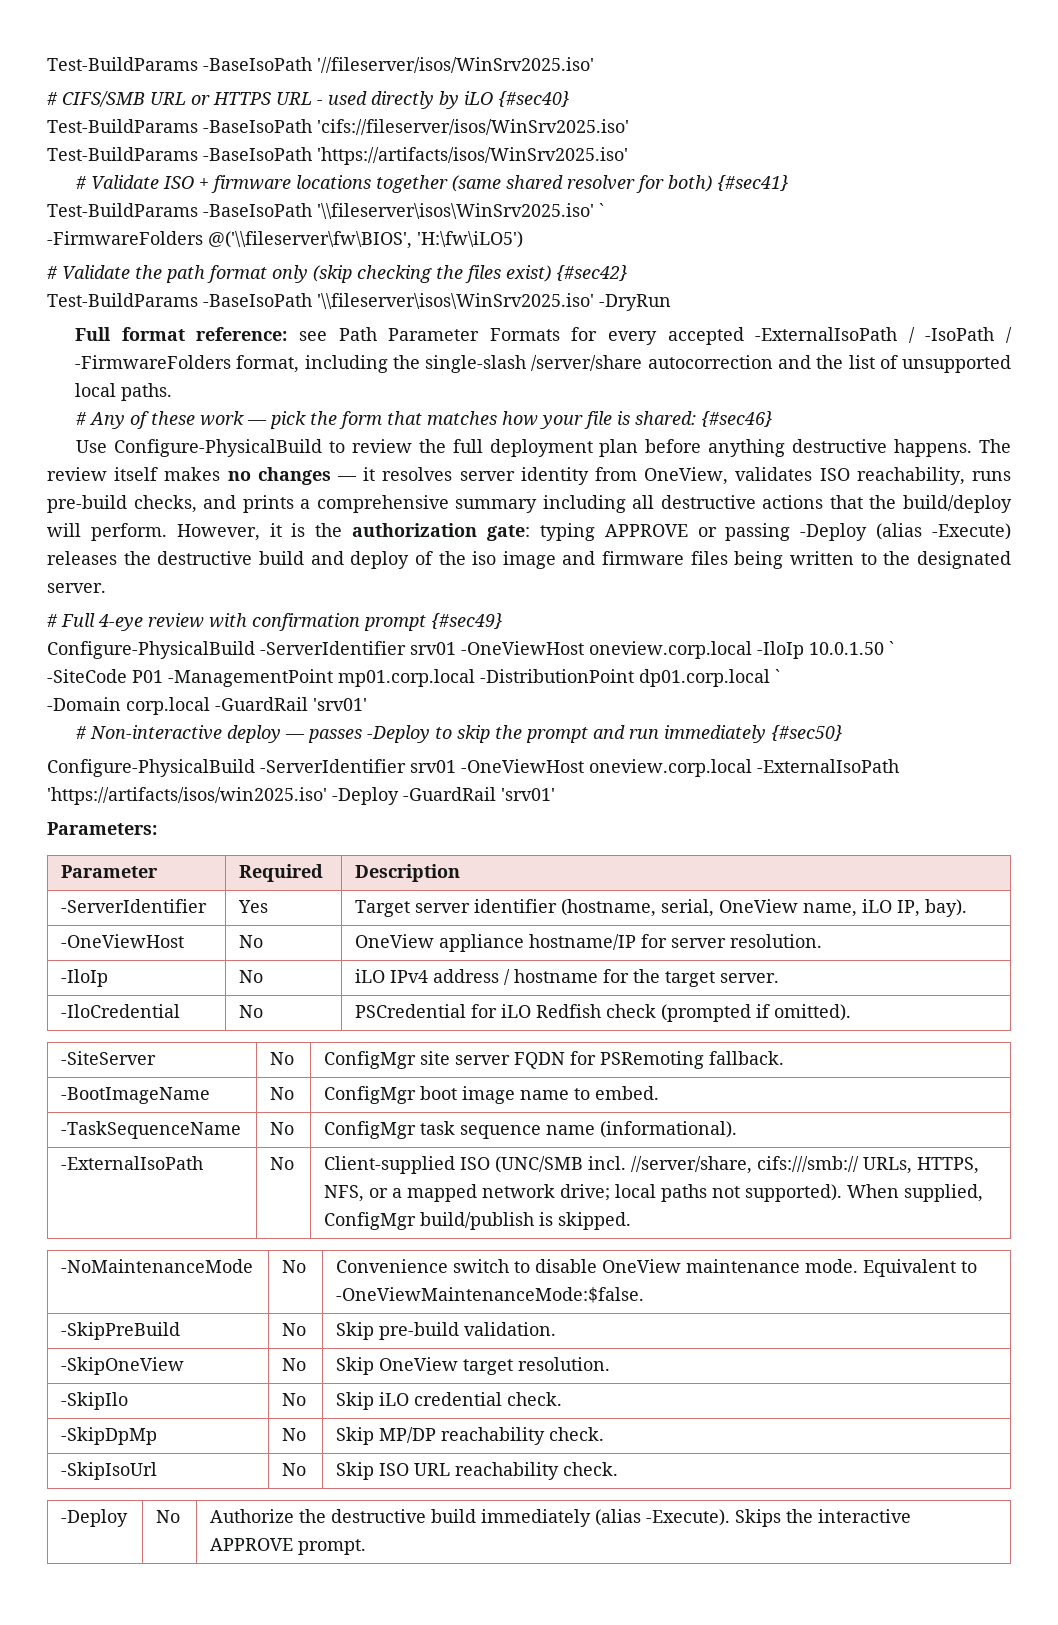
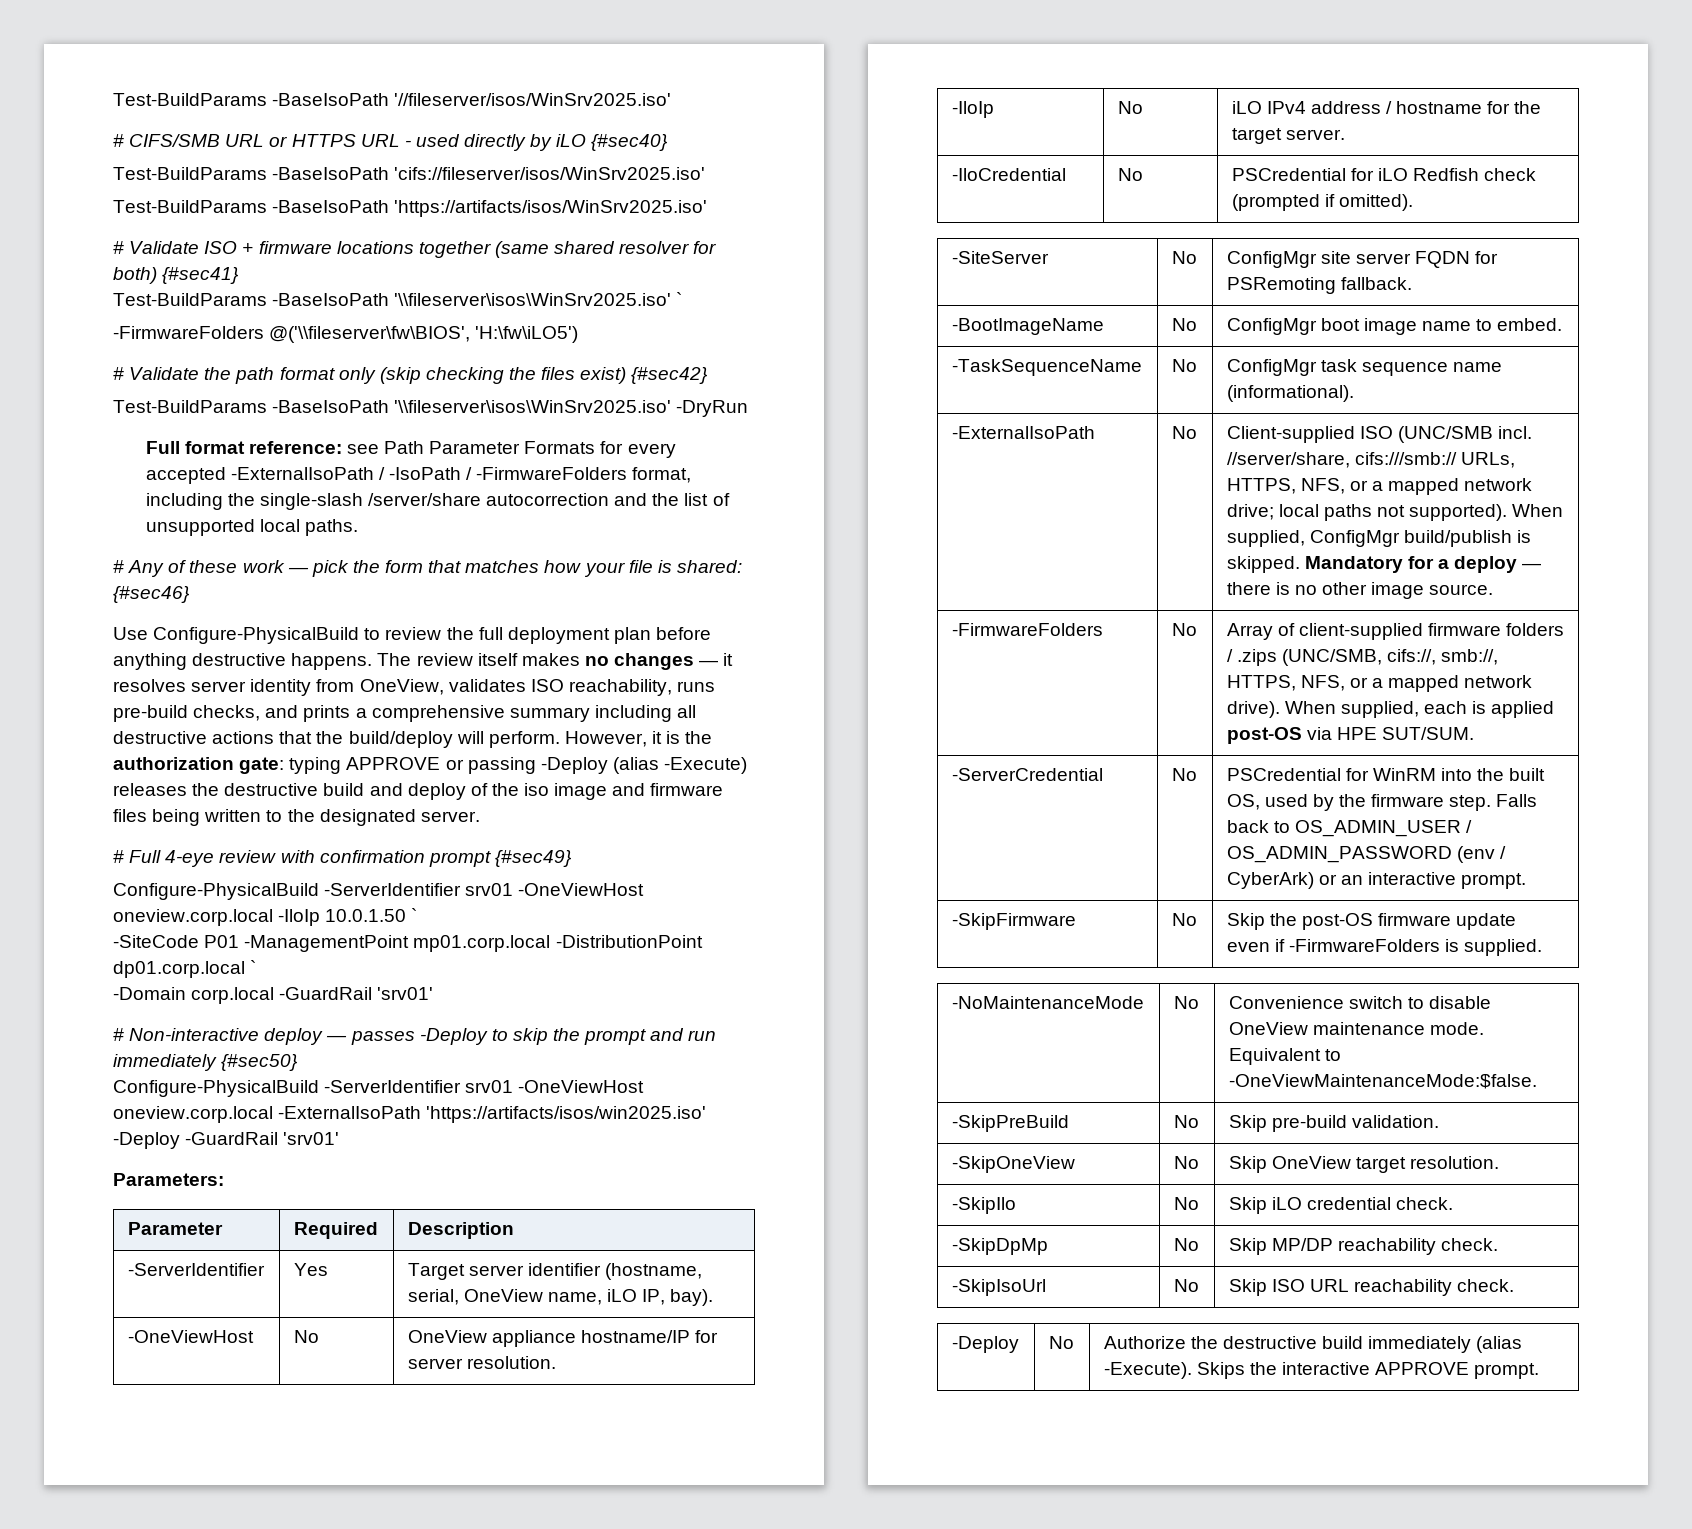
(632, 1221) none -> [1304,556,1542,573] [1226,582,1494,599] [951,623,1103,636] [1171,623,1197,636] [1226,623,1565,640] [1226,649,1499,666] [1226,675,1533,692] [1226,701,1555,718] [1226,727,1475,744] [951,768,1103,781] [1171,768,1197,781] [1226,768,1546,781] [1226,794,1538,811] [1226,820,1473,837] [1226,846,1506,863] [1226,872,1527,889] [951,913,1076,930] [1171,913,1197,926] [1226,913,1517,930] [1226,939,1543,956] Mandatory for a deploy — there is no other image source. // -FirmwareFolders | No | Array of client-supplied firmware folders / .zips (UNC/SMB, cifs://, smb://, HTTPS, NFS, or a mapped network drive). When supplied, each is applied post-OS via HPE SUT/SUM. // -ServerCredential | No | PSCredential for WinRM into the built OS, used by the firmware step. Falls back to OS_ADMIN_USER / OS_ADMIN_PASSWORD (env / CyberArk) or an interactive prompt. // -SkipFirmware | No | Skip the post-OS firmware update even if -FirmwareFolders is supplied.

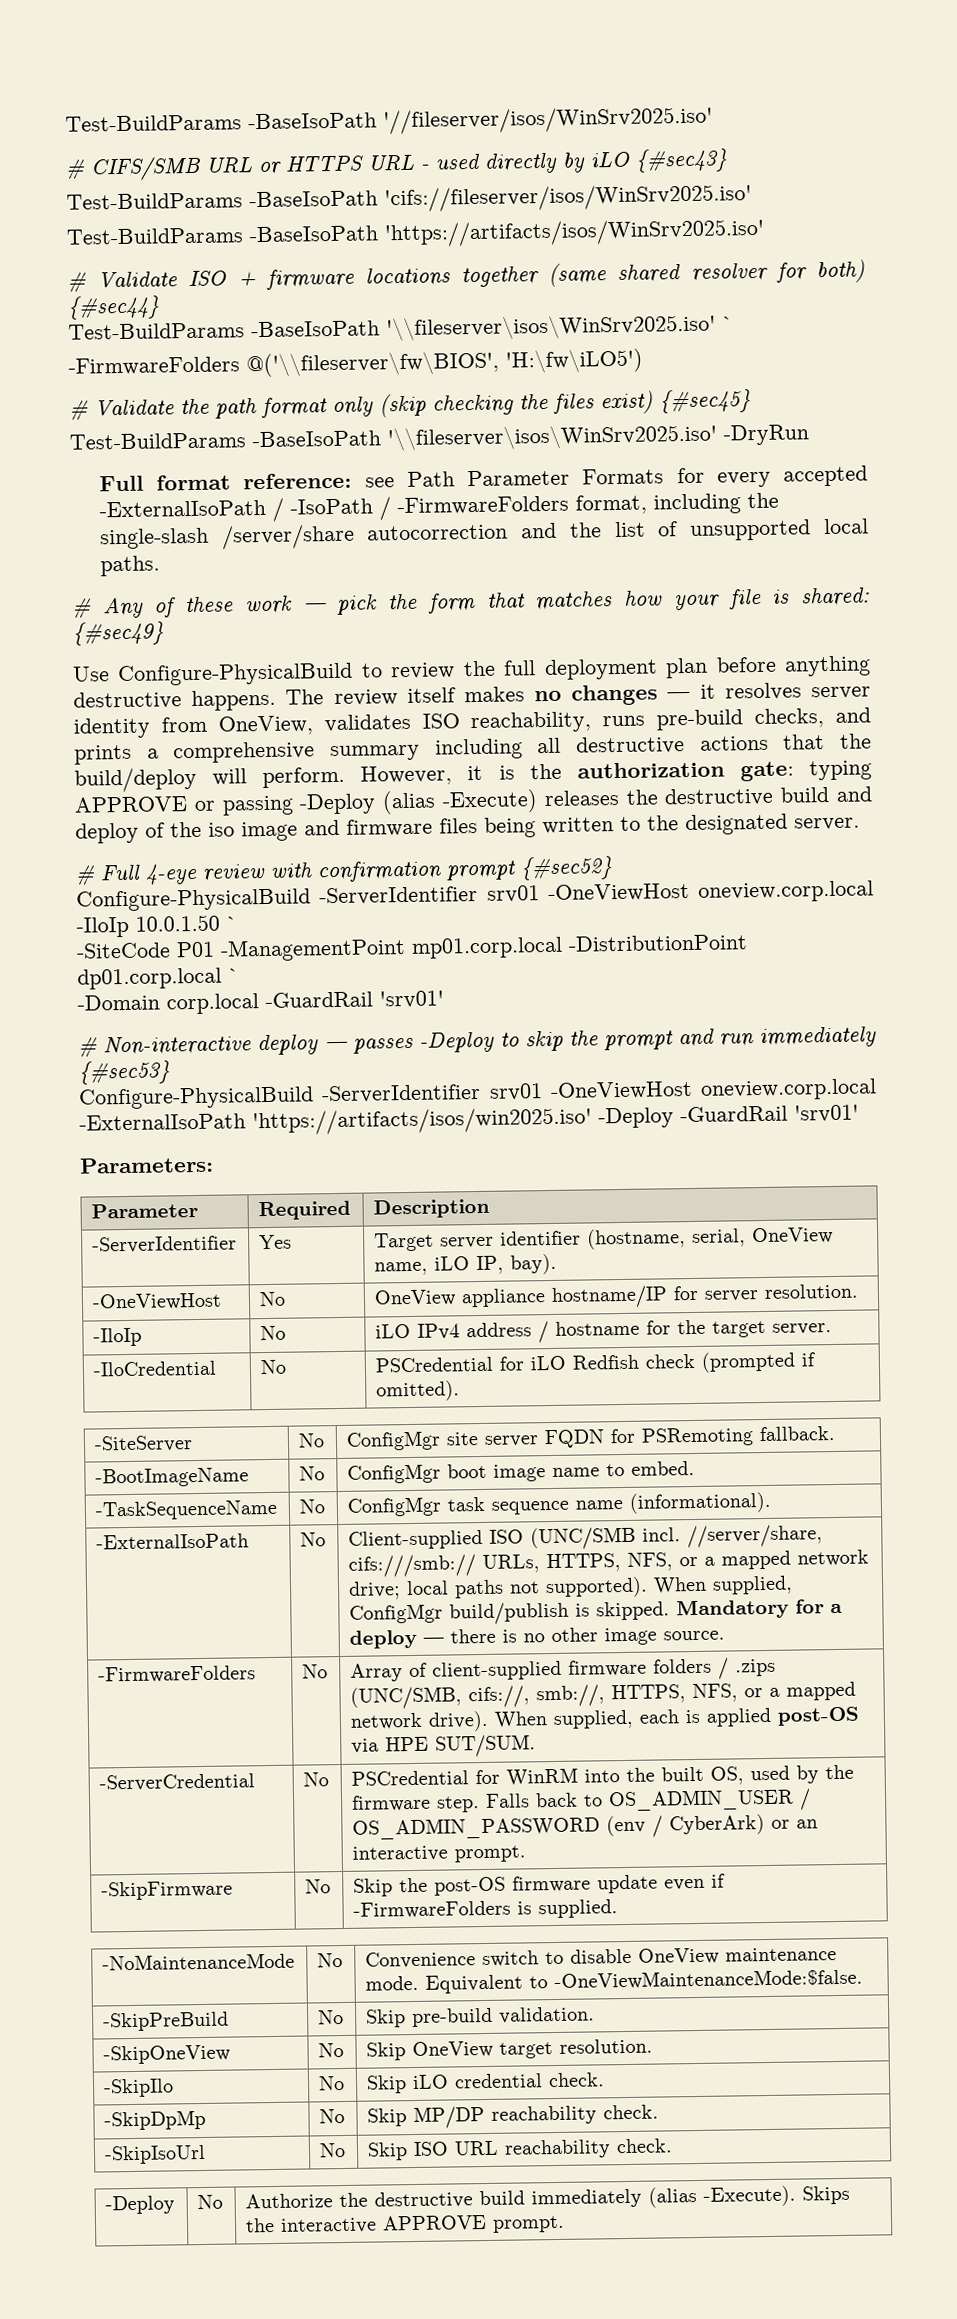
[591,134,669,151] {#sec40} -> [635,148,728,173] {#sec43}
[162,267,240,284] {#sec41} -> [67,295,160,320] {#sec44}
[631,367,709,384] {#sec42} -> [659,389,751,414] {#sec45}
[113,586,190,603] {#sec46} -> [72,621,164,646] {#sec49}
[494,850,572,867] {#sec49} -> [520,856,613,881] {#sec52}
[221,1054,299,1071] {#sec50} -> [78,1060,170,1085] {#sec53}

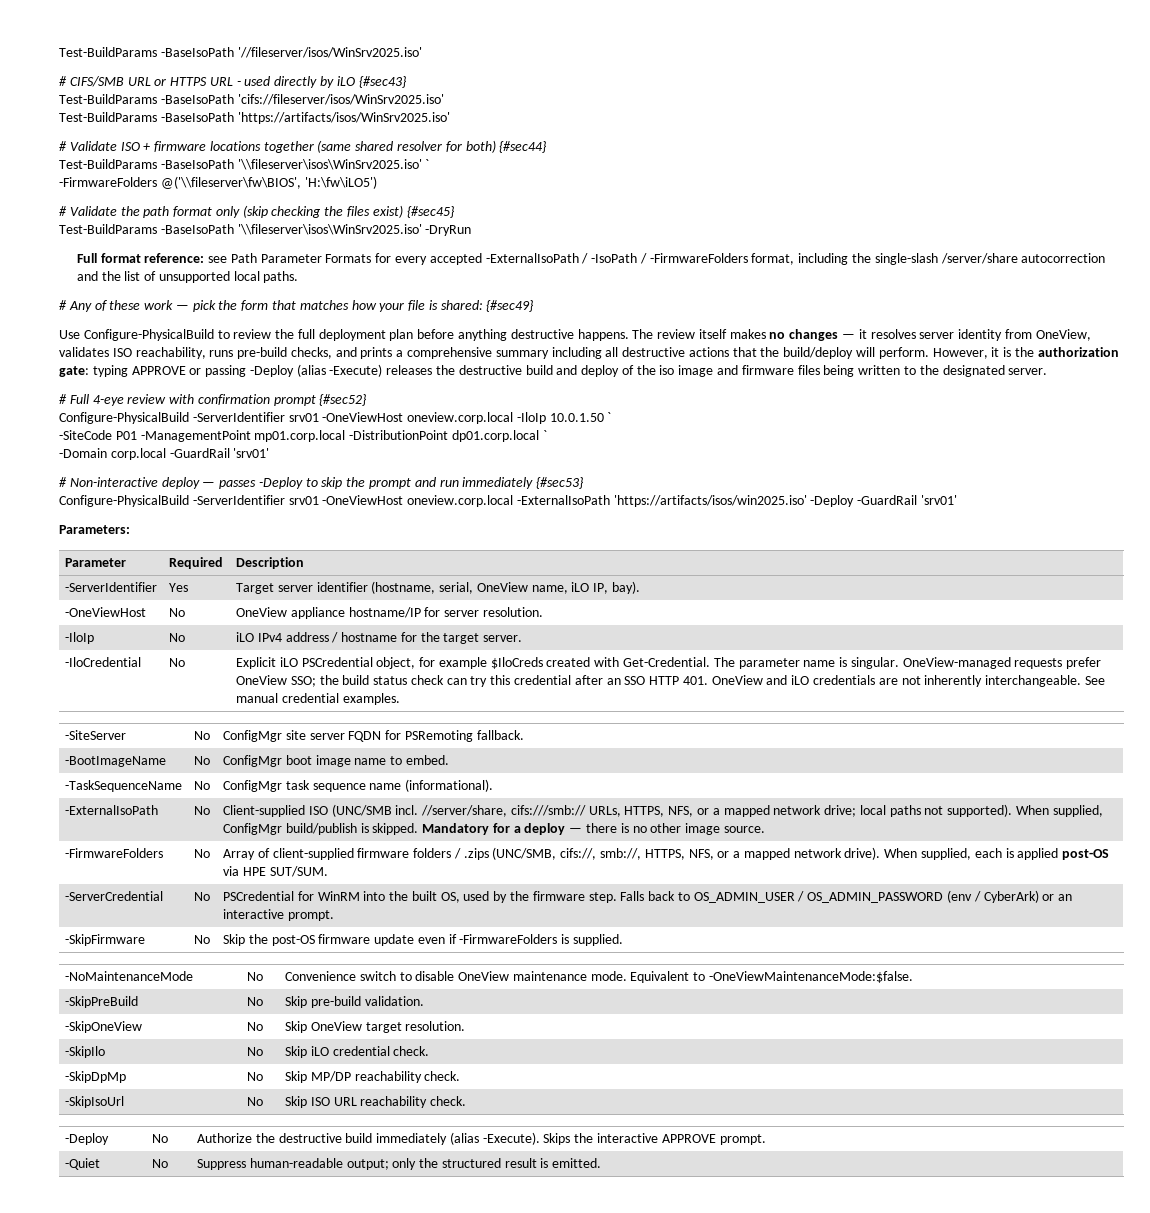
[375,1351,817,1373] [376,1380,461,1402] PSCredential for iLO Redfish check (prompted if omitted). -> [235,657,1102,669] [235,675,1105,687] [235,693,400,705] Explicit iLO PSCredential object, for example $IloCreds created with Get-Credential. The parameter name is singular. OneView-managed requests prefer OneView SSO; the build status check can try this credential after an SSO HTTP 401. OneView and iLO credentials are not inherently interchangeable. See manual credential examples.
(566, 2224) none -> [64,1158,100,1170] [151,1159,168,1168] [196,1158,602,1170] // -Quiet | No | Suppress human-readable output; only the structured result is emitted.

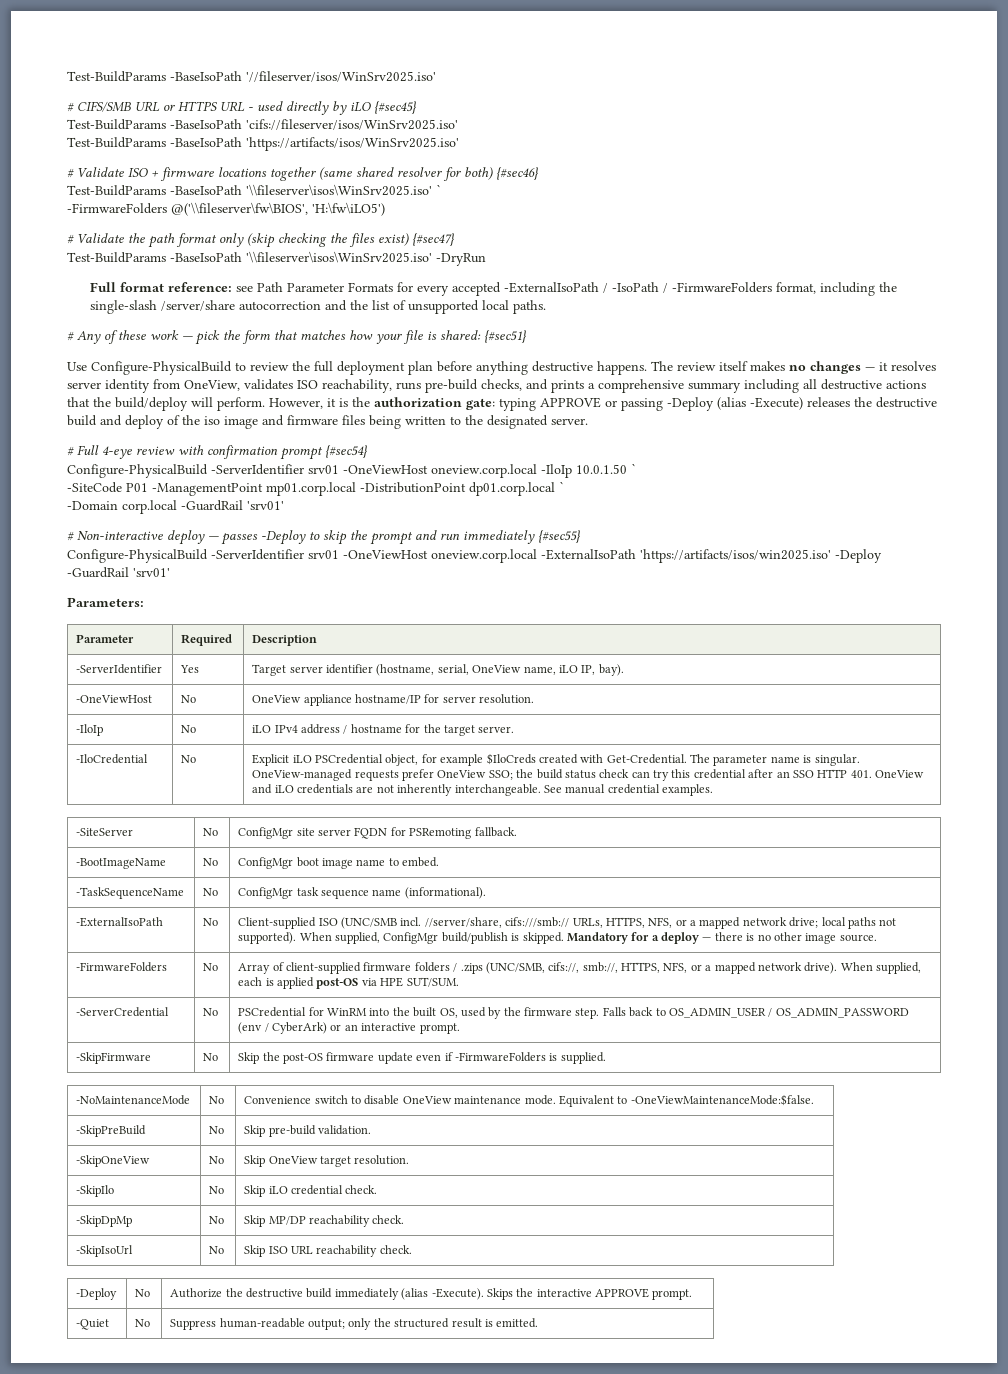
[358,76,406,88] {#sec43} -> [374,101,416,115] {#sec45}
[499,141,547,153] {#sec44} -> [496,167,538,181] {#sec46}
[406,206,454,218] {#sec45} -> [412,233,454,247] {#sec47}
[486,300,534,312] {#sec49} -> [484,330,526,344] {#sec51}
[319,394,367,406] {#sec52} -> [325,445,367,459] {#sec54}
[536,477,584,489] {#sec53} -> [538,530,580,544] {#sec55}

